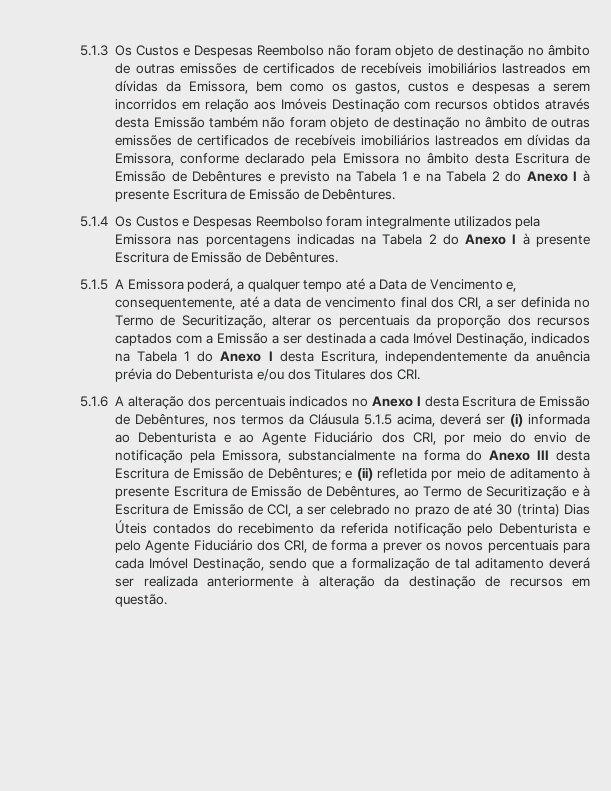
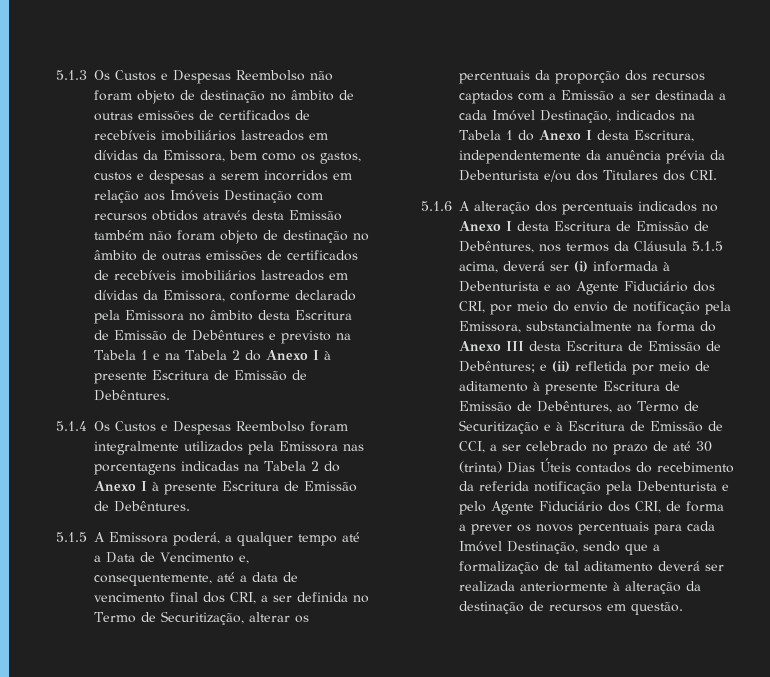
[155,369,172,380] do -> [709,150,725,160] da
[115,434,131,443] ao -> [662,261,670,271] à
[467,523,494,536] pelo -> [605,481,632,495] pela

